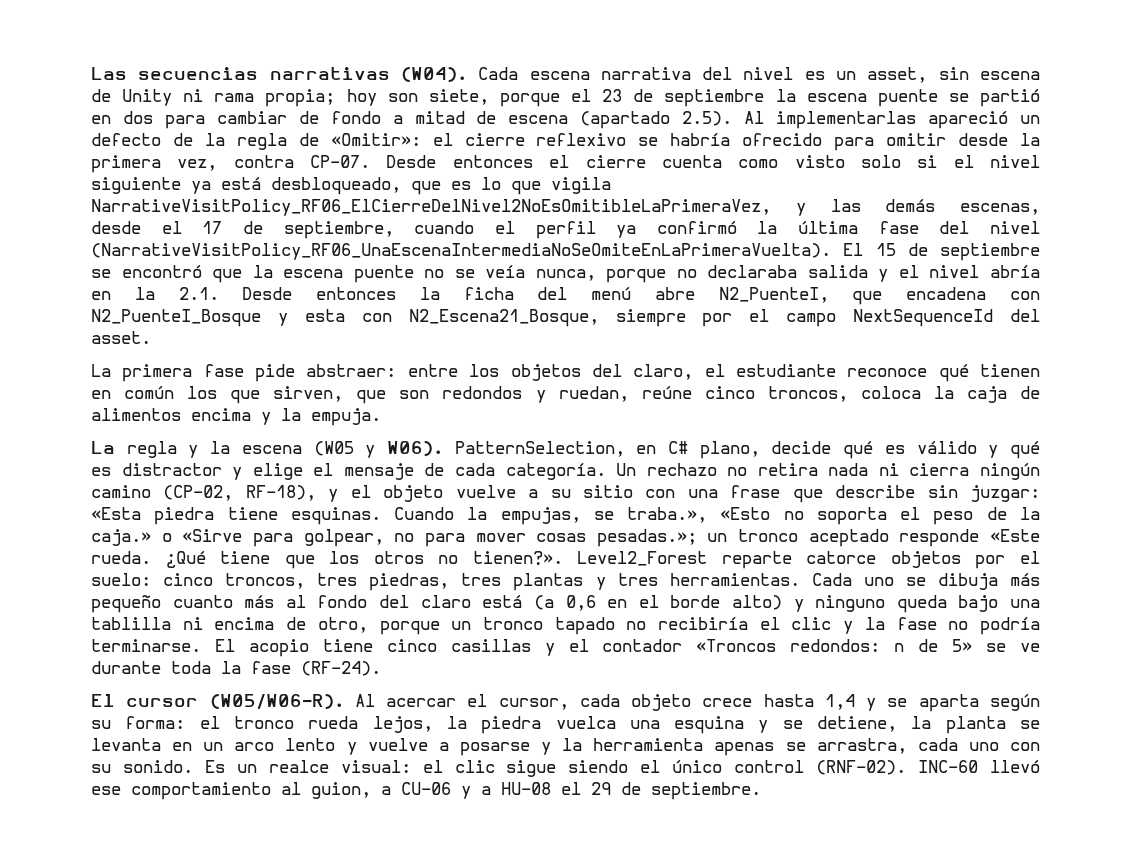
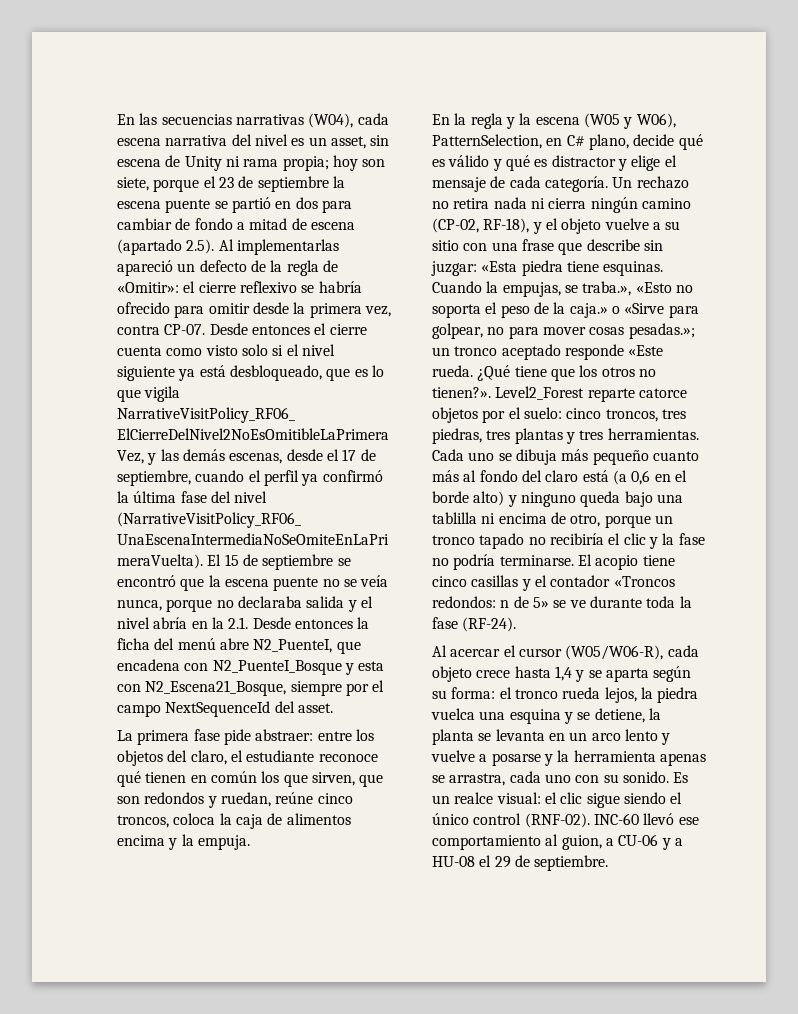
[91,67,519,82] Las secuencias narrativas (W04). Cada -> [117,113,389,128] En las secuencias narrativas (W04), cada
[91,441,115,454] La -> [432,113,467,125] En la
[386,441,443,456] W06). -> [636,113,676,128] W06),
[91,694,344,709] El cursor (W05/W06-R). -> (517, 624) none
[498,698,569,710] cursor, -> [518,645,664,660] cursor (W05/W06-R),

